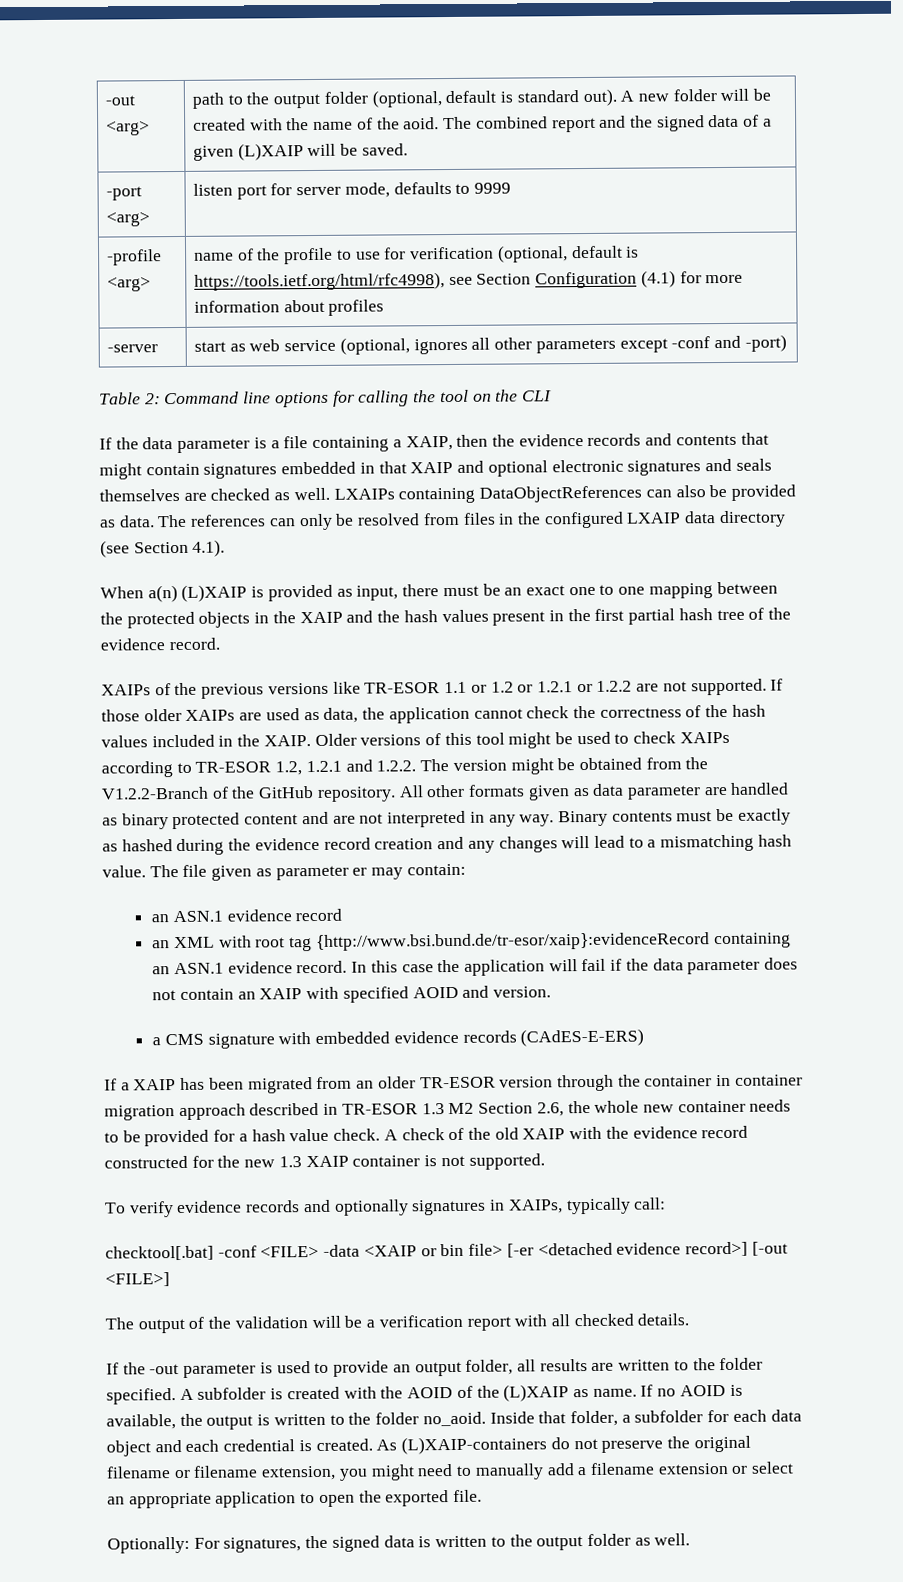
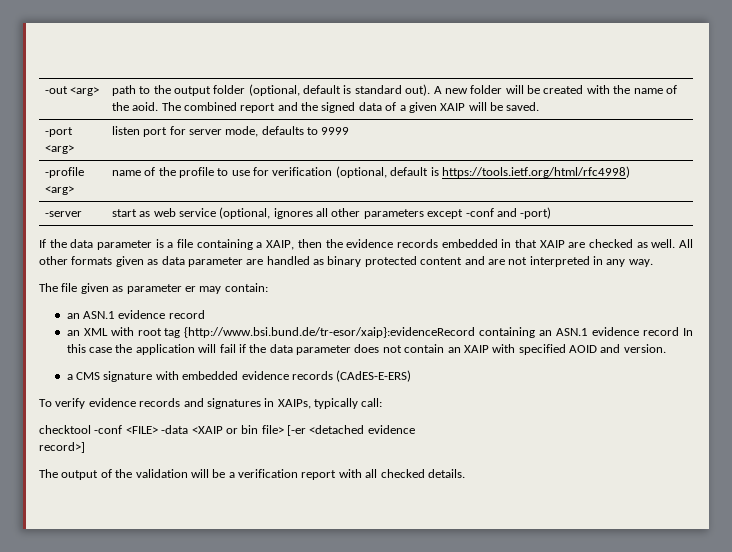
[237,143,304,161] (L)XAIP -> [440,103,466,111] XAIP
[194,270,744,291] [194,299,385,316] https://tools.ietf.org/html/rfc4998), see Section Configuration (4.1) for more information about profiles -> [441,166,630,178] https://tools.ietf.org/html/rfc4998)
[99,389,552,408] // Table 2: Command line options for calling the tool on the CLI -> (552, 213) none
[645,432,769,446] [99,458,772,480] [99,484,796,504] [100,510,786,531] [100,539,226,558] [100,581,778,603] [100,607,792,629] [100,637,220,651] [101,678,784,699] [101,704,766,724] [101,731,730,749] [101,757,709,778] [101,786,396,802] and contents that might contain signatures embedded in that XAIP and optional electronic signatures and seals themselves are checked as well. LXAIPs containing DataObjectReferences can also be provided as data. The references can only be resolved from files in the configured LXAIP data directory (see Section 4.1). // When a(n) (L)XAIP is provided as input, there must be an exact one to one mapping between the protected objects in the XAIP and the hash values present in the first partial hash tree of the evidence record. // XAIPs of the previous versions like TR-ESOR 1.1 or 1.2 or 1.2.1 or 1.2.2 are not supported. If those older XAIPs are used as data, the application cannot check the correctness of the hash values included in the XAIP. Older versions of this tool might be used to check XAIPs according to TR-ESOR 1.2, 1.2.1 and 1.2.2. The version might be obtained from the V1.2.2-Branch of the GitHub repository. -> [441,239,676,248] embedded in that XAIP are checked as well.
[557,808,791,827] [102,834,792,856] [102,865,146,878] Binary contents must be exactly as hashed during the evidence record creation and any changes will lead to a mismatching hash value. -> (653, 263) //
[296,960,348,974] record. -> [643,327,680,336] record
[104,1074,803,1094] [104,1099,792,1121] [104,1125,749,1147] [104,1153,545,1170] // If a XAIP has been migrated from an older TR-ESOR version through the container in container migration approach described in TR-ESOR 1.3 M2 Section 2.6, the whole new container needs to be provided for a hash value check. A check of the old XAIP with the evidence record constructed for the new 1.3 XAIP container is not supported. -> (412, 376) none
[333,1199,409,1216] optionally -> (204, 402) none
[105,1245,214,1261] checktool[.bat] -> [39,425,91,434] checktool
(682, 1248) none -> (415, 429) //
[751,1241,788,1256] [105,1272,170,1287] [-out <FILE>] -> (85, 447) none
[106,1357,764,1378] [106,1384,743,1405] [106,1409,802,1430] [106,1435,751,1457] [106,1461,795,1481] [107,1489,483,1509] [107,1533,691,1554] // If the -out parameter is used to provide an output folder, all results are written to the folder specified. A subfolder is created with the AOID of the (L)XAIP as name. If no AOID is available, the output is written to the folder no_aoid. Inside that folder, a subfolder for each data object and each credential is created. As (L)XAIP-containers do not preserve the original filename or filename extension, you might need to manually add a filename extension or select an appropriate application to open the exported file. // Optionally: For signatures, the signed data is written to the output folder as well. -> (465, 473) none

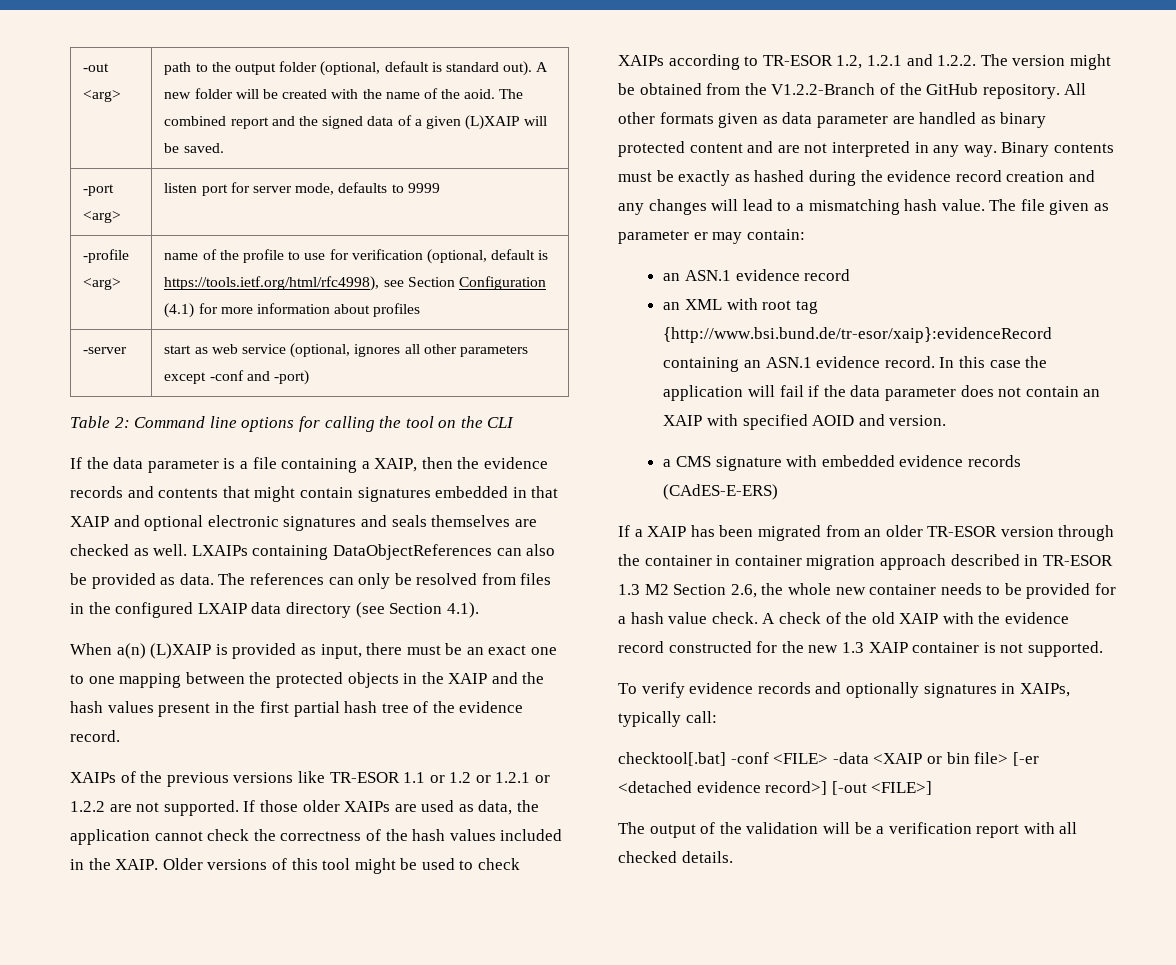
[440,103,466,111] XAIP -> [465,115,521,130] (L)XAIP
[441,166,630,178] https://tools.ietf.org/html/rfc4998) -> [164,276,547,291] [164,303,421,318] https://tools.ietf.org/html/rfc4998), see Section Configuration (4.1) for more information about profiles
(552, 213) none -> [70,416,515,432] // Table 2: Command line options for calling the tool on the CLI
[441,239,676,248] embedded in that XAIP are checked as well. -> [127,486,559,502] [70,515,537,531] [70,544,556,560] [70,573,552,589] [70,602,479,618] [70,643,558,659] [70,672,545,688] [70,701,524,717] [70,730,120,742] [70,771,551,787] [70,800,540,816] [70,829,563,845] [70,858,521,874] [618,54,1111,70] [618,83,1060,99] and contents that might contain signatures embedded in that XAIP and optional electronic signatures and seals themselves are checked as well. LXAIPs containing DataObjectReferences can also be provided as data. The references can only be resolved from files in the configured LXAIP data directory (see Section 4.1). // When a(n) (L)XAIP is provided as input, there must be an exact one to one mapping between the protected objects in the XAIP and the hash values present in the first partial hash tree of the evidence record. // XAIPs of the previous versions like TR-ESOR 1.1 or 1.2 or 1.2.1 or 1.2.2 are not supported. If those older XAIPs are used as data, the application cannot check the correctness of the hash values included in the XAIP. Older versions of this tool might be used to check XAIPs according to TR-ESOR 1.2, 1.2.1 and 1.2.2. The version might be obtained from the V1.2.2-Branch of the GitHub repository.
(653, 263) // -> [1001,142,1114,157] [618,170,1095,186] [618,199,985,215] Binary contents must be exactly as hashed during the evidence record creation and any changes will lead to a mismatching hash value.
[643,327,680,336] record -> [884,356,935,368] record.
(412, 376) none -> [618,525,1115,541] [618,554,1113,570] [618,583,1117,599] [618,612,1070,624] [618,641,1103,657] // If a XAIP has been migrated from an older TR-ESOR version through the container in container migration approach described in TR-ESOR 1.3 M2 Section 2.6, the whole new container needs to be provided for a hash value check. A check of the old XAIP with the evidence record constructed for the new 1.3 XAIP container is not supported.
(204, 402) none -> [845,682,919,698] optionally
[39,425,91,434] checktool -> [618,752,726,766] checktool[.bat]
(415, 429) // -> (761, 787) none
(85, 447) none -> [831,781,933,795] [-out <FILE>]

